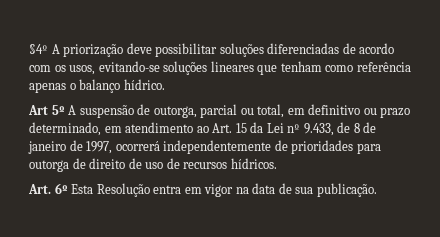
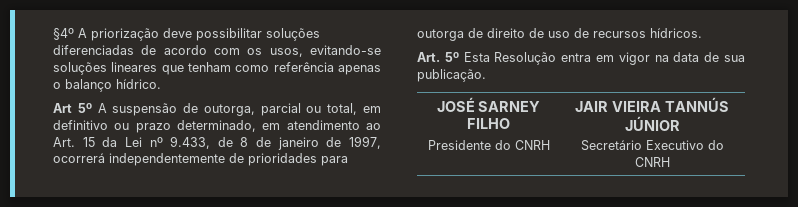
[54,183,68,194] 6º -> [444,52,459,62] 5º
(377, 190) none -> [436,97,541,112] [467,118,510,129] [427,140,550,150] [575,97,729,112] [624,116,680,131] [580,140,724,151] [634,157,670,167] // JOSÉ SARNEY FILHO // Presidente do CNRH | JAIR VIEIRA TANNÚS JÚNIOR // Secretário Executivo do CNRH

